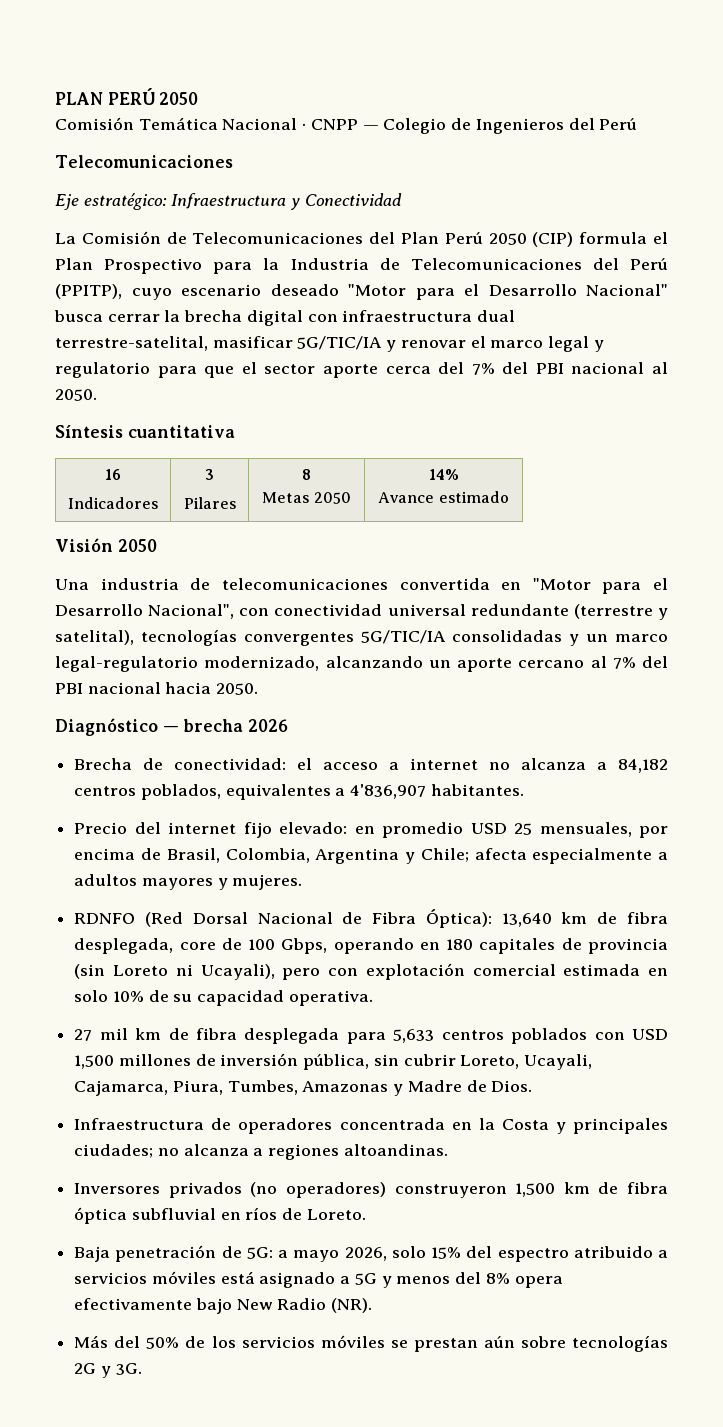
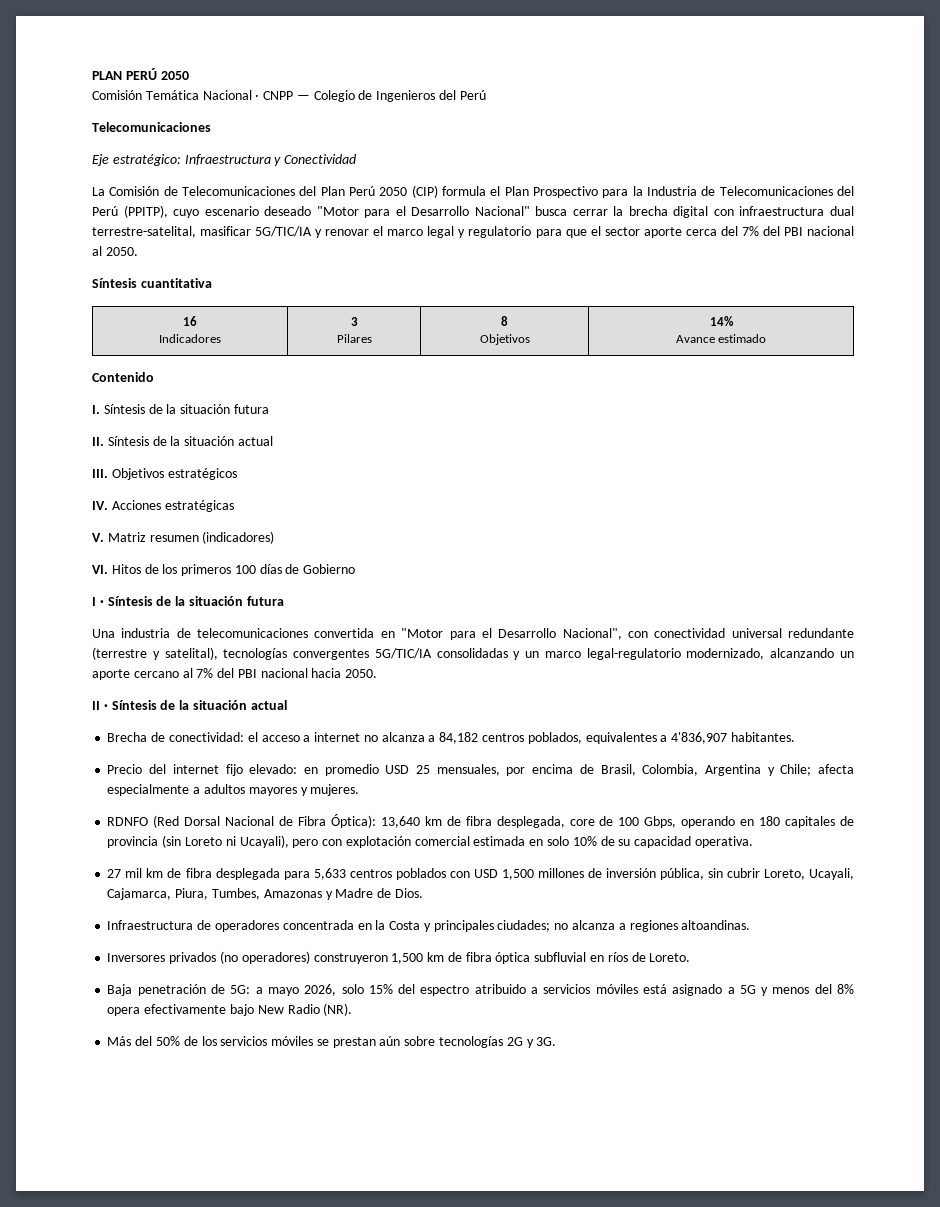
[262,492,351,504] Metas 2050 -> [479,334,530,345] Objetivos
[55,538,157,552] Visión 2050 -> [92,372,154,382] [92,404,269,414] [92,436,273,446] [92,468,237,480] [92,500,234,512] [92,531,275,544] [92,564,356,576] [92,596,284,606] Contenido // I. Síntesis de la situación futura // II. Síntesis de la situación actual // III. Objetivos estratégicos // IV. Acciones estratégicas // V. Matriz resumen (indicadores) // VI. Hitos de los primeros 100 días de Gobierno // I · Síntesis de la situación futura
[55,718,289,736] Diagnóstico — brecha 2026 -> [92,700,287,710] II · Síntesis de la situación actual

